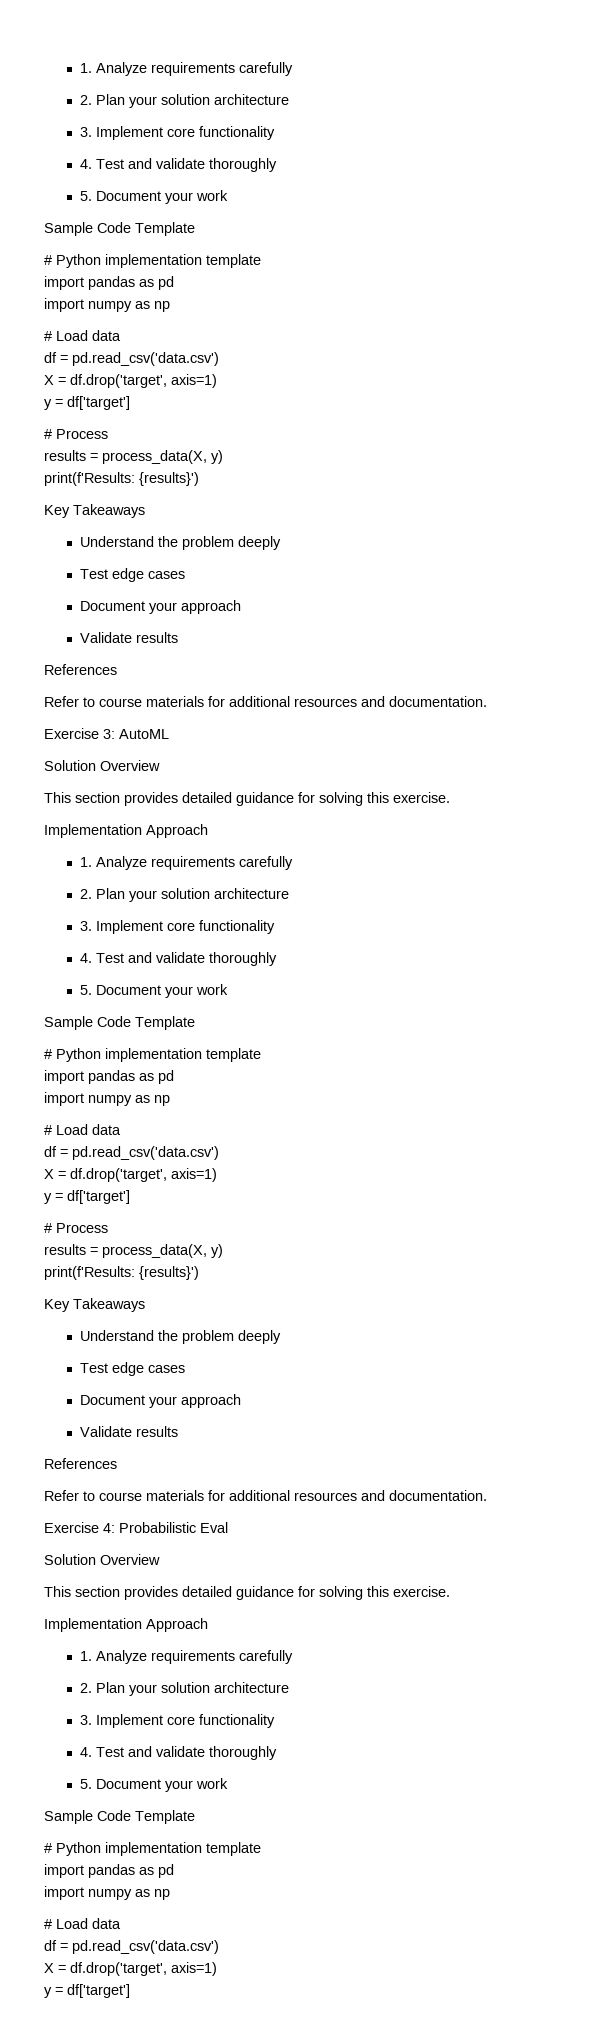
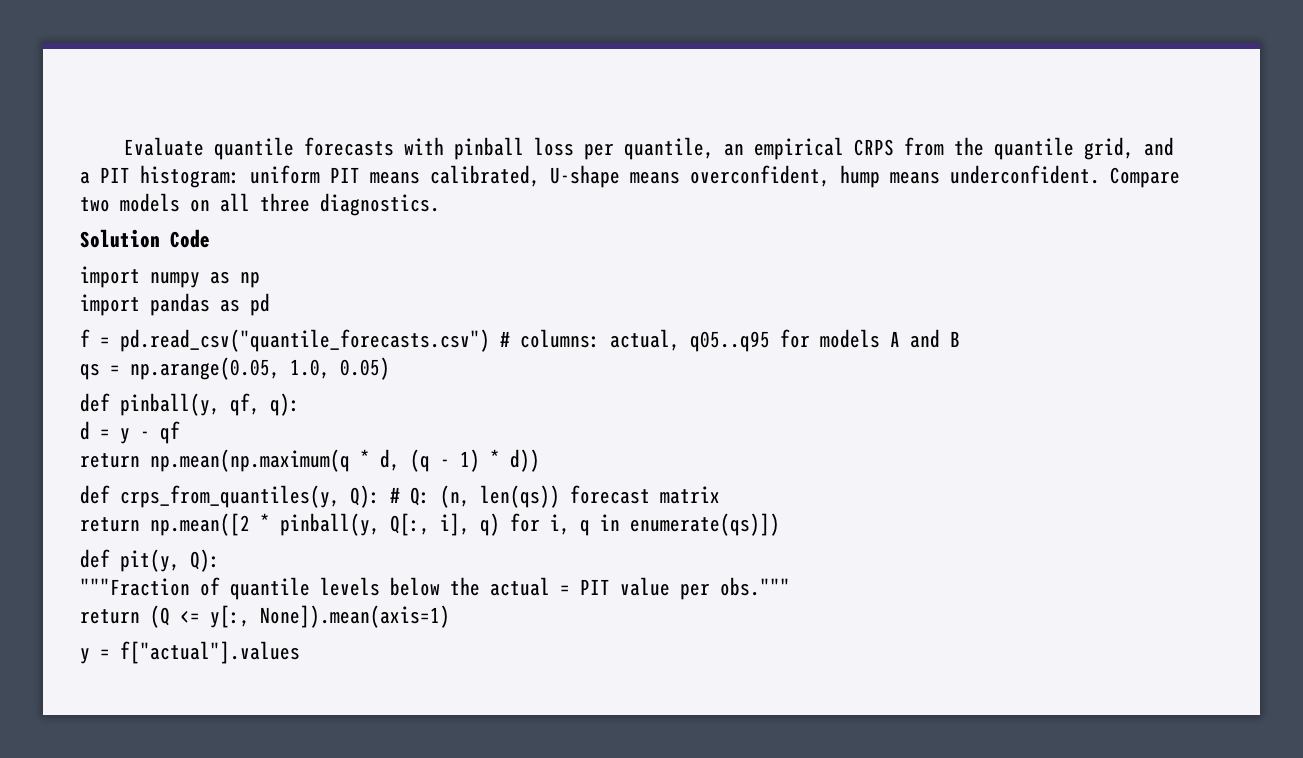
[79,62,293,76] [79,94,289,108] [79,126,275,140] [79,158,277,172] [79,190,228,204] [44,222,195,236] [44,254,261,268] [44,276,174,290] [44,298,170,312] [44,330,121,341] [44,352,219,366] [44,374,217,388] [44,396,130,410] [44,429,108,439] [44,450,223,464] [44,472,199,486] [44,504,145,518] [79,536,281,550] [79,568,185,582] [79,600,241,614] [79,632,178,643] [44,664,117,675] [44,696,487,707] [44,728,169,739] [44,760,160,771] [44,792,450,806] [44,824,208,838] [79,856,293,870] [79,888,289,902] [79,920,275,934] [79,952,277,966] [79,984,228,998] [44,1016,195,1030] [44,1048,261,1062] [44,1070,174,1084] [44,1092,170,1106] [44,1124,121,1135] [44,1146,219,1160] [44,1168,217,1182] [44,1190,130,1204] [44,1223,108,1233] [44,1244,223,1258] [44,1266,199,1280] [44,1298,145,1312] [79,1330,281,1344] [79,1362,185,1376] [79,1394,241,1408] [79,1426,178,1437] [44,1458,117,1469] [44,1490,487,1501] [44,1522,228,1533] [44,1554,160,1565] [44,1586,450,1600] [44,1618,208,1632] [79,1650,293,1664] [79,1682,289,1696] [79,1714,275,1728] [79,1746,277,1760] [79,1778,228,1792] [44,1810,195,1824] [44,1842,261,1856] [44,1864,174,1878] [44,1886,170,1900] [44,1918,121,1929] [44,1940,219,1954] [44,1962,217,1976] [44,1984,130,1998] 1. Analyze requirements carefully // 2. Plan your solution architecture // 3. Implement core functionality // 4. Test and validate thoroughly // 5. Document your work // Sample Code Template // # Python implementation template // import pandas as pd // import numpy as np // # Load data // df = pd.read_csv('data.csv') // X = df.drop('target', axis=1) // y = df['target'] // # Process // results = process_data(X, y) // print(f'Results: {results}') // Key Takeaways // Understand the problem deeply // Test edge cases // Document your approach // Validate results // References // Refer to course materials for additional resources and documentation. // Exercise 3: AutoML // Solution Overview // This section provides detailed guidance for solving this exercise. // Implementation Approach // 1. Analyze requirements carefully // 2. Plan your solution architecture // 3. Implement core functionality // 4. Test and validate thoroughly // 5. Document your work // Sample Code Template // # Python implementation template // import pandas as pd // import numpy as np // # Load data // df = pd.read_csv('data.csv') // X = df.drop('target', axis=1) // y = df['target'] // # Process // results = process_data(X, y) // print(f'Results: {results}') // Key Takeaways // Understand the problem deeply // Test edge cases // Document your approach // Validate results // References // Refer to course materials for additional resources and documentation. // Exercise 4: Probabilistic Eval // Solution Overview // This section provides detailed guidance for solving this exercise. // Implementation Approach // 1. Analyze requirements carefully // 2. Plan your solution architecture // 3. Implement core functionality // 4. Test and validate thoroughly // 5. Document your work // Sample Code Template // # Python implementation template // import pandas as pd // import numpy as np // # Load data // df = pd.read_csv('data.csv') // X = df.drop('target', axis=1) // y = df['target'] -> [123,137,1174,160] [80,165,1180,188] [80,193,440,216] [80,229,210,248] [80,266,260,288] [80,293,270,316] [80,329,960,352] [80,357,390,380] [80,393,300,416] [80,421,180,444] [80,449,540,472] [80,485,720,508] [80,513,780,536] [80,549,220,572] [80,577,790,600] [80,605,450,628] [80,641,300,664] Evaluate quantile forecasts with pinball loss per quantile, an empirical CRPS from the quantile grid, and a PIT histogram: uniform PIT means calibrated, U-shape means overconfident, hump means underconfident. Compare two models on all three diagnostics. // Solution Code // import numpy as np // import pandas as pd // f = pd.read_csv("quantile_forecasts.csv") # columns: actual, q05..q95 for models A and B // qs = np.arange(0.05, 1.0, 0.05) // def pinball(y, qf, q): // d = y - qf // return np.mean(np.maximum(q * d, (q - 1) * d)) // def crps_from_quantiles(y, Q): # Q: (n, len(qs)) forecast matrix // return np.mean([2 * pinball(y, Q[:, i], q) for i, q in enumerate(qs)]) // def pit(y, Q): // """Fraction of quantile levels below the actual = PIT value per obs.""" // return (Q <= y[:, None]).mean(axis=1) // y = f["actual"].values

